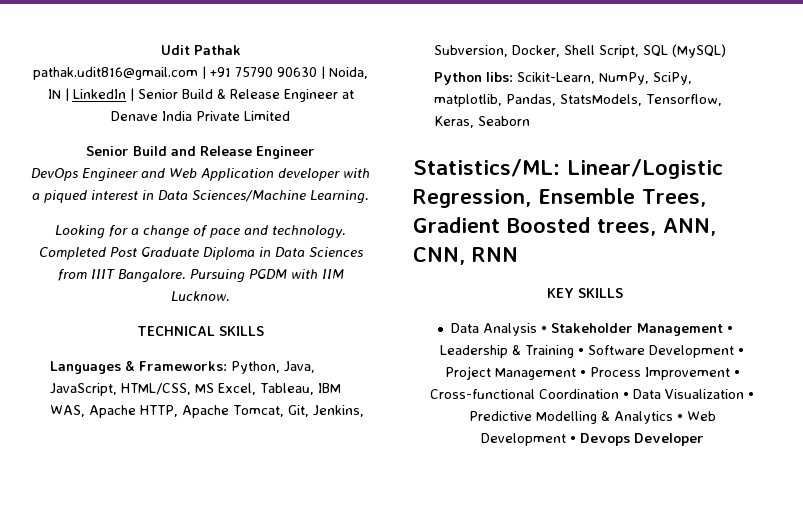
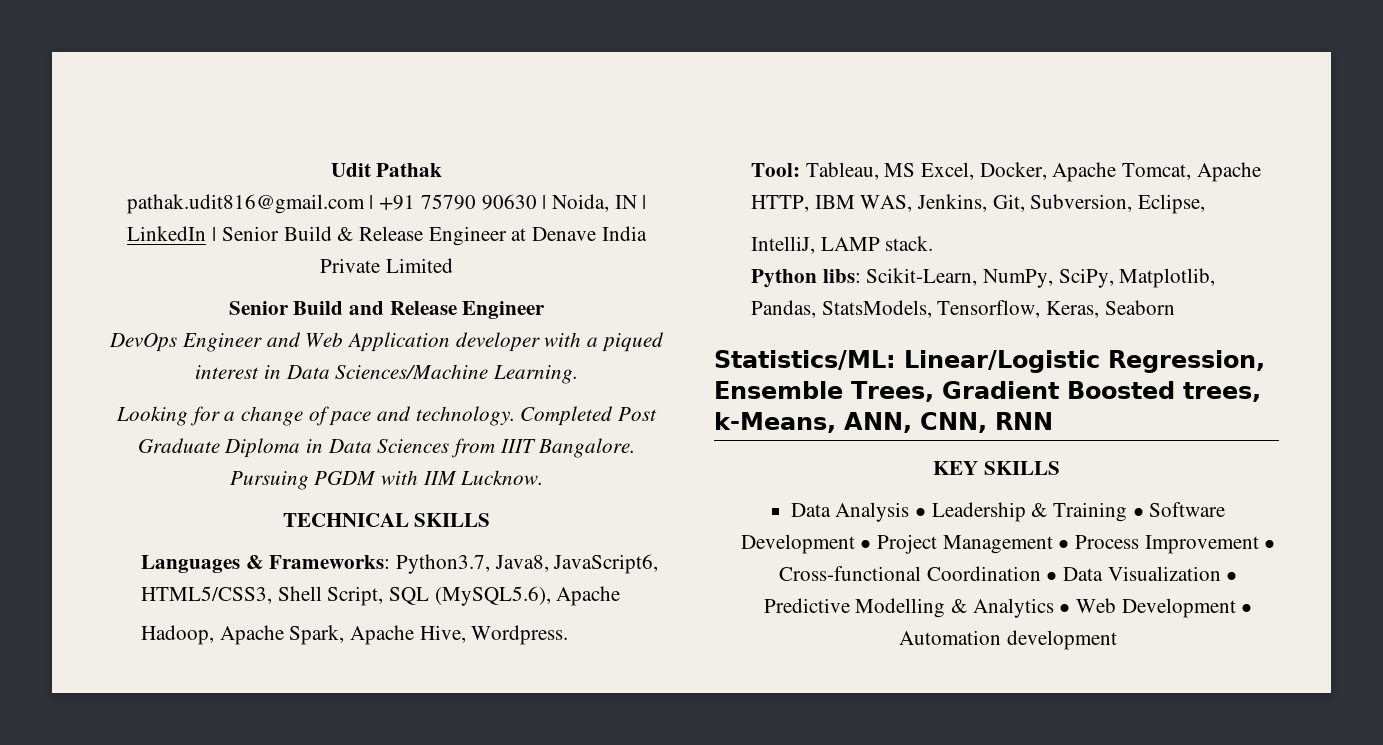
[230,361,315,374] [49,383,341,396] [49,405,364,418] [433,44,726,58] Python, Java, JavaScript, HTML/CSS, MS Excel, Tableau, IBM WAS, Apache HTTP, Apache Tomcat, Git, Jenkins, Subversion, Docker, Shell Script, SQL (MySQL) -> [396,554,659,574] [141,586,621,606] [141,625,569,645] [751,162,1261,182] [751,194,1206,214] [751,236,934,254] Python3.7, Java8, JavaScript6, HTML5/CSS3, Shell Script, SQL (MySQL5.6), Apache // Hadoop, Apache Spark, Apache Hive, Wordpress. // Tool: Tableau, MS Excel, Docker, Apache Tomcat, Apache HTTP, IBM WAS, Jenkins, Git, Subversion, Eclipse, // IntelliJ, LAMP stack.
[433,94,502,107] matplotlib, -> [1119,268,1216,288] Matplotlib,
(656, 227) none -> [714,412,836,433] k-Means,
[551,323,734,336] Stakeholder Management • -> (927, 512) none
[579,433,704,446] Devops Developer -> [899,630,1117,650] Automation development

